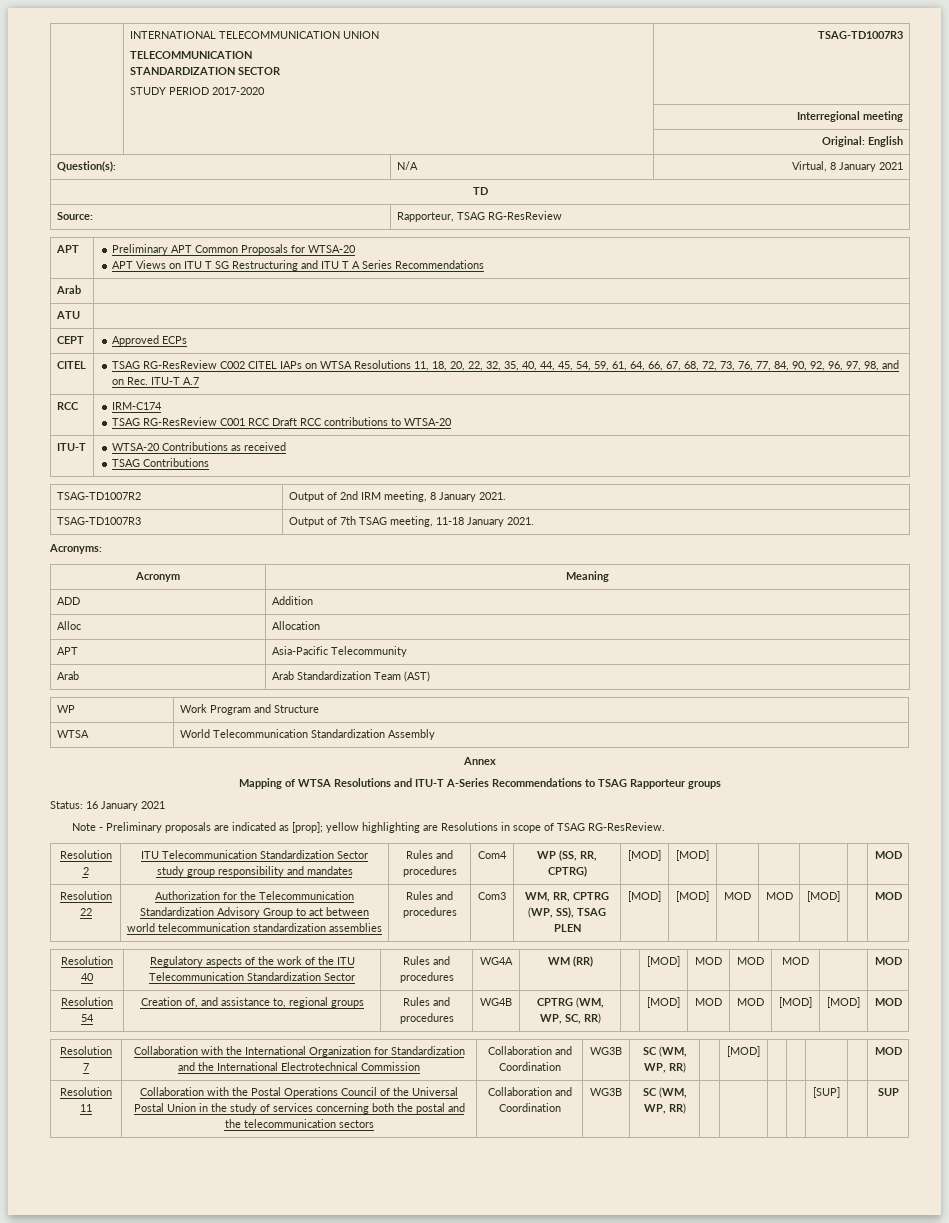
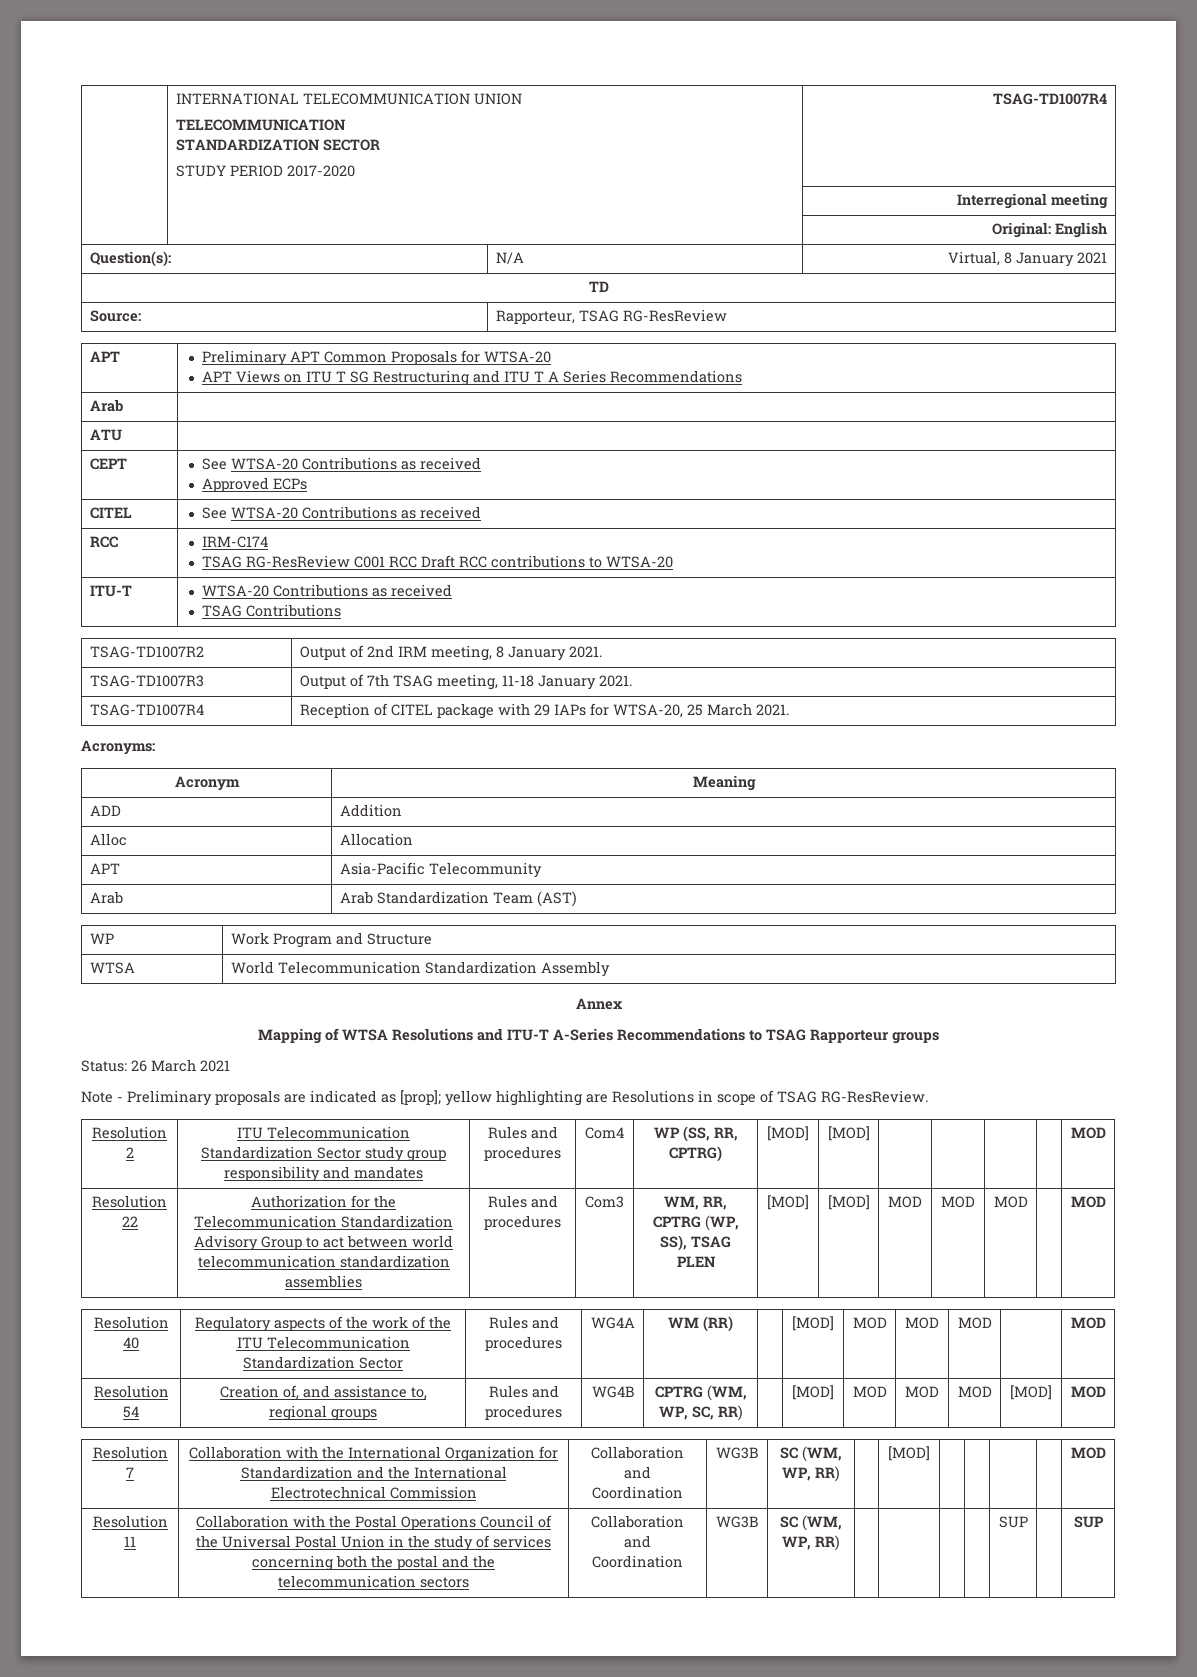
[818,31,904,39] TSAG-TD1007R3 -> [993,93,1108,105] TSAG-TD1007R4
[112,335,188,346] [56,361,86,369] [112,360,900,371] [112,377,200,385] Approved ECPs // CITEL | TSAG RG-ResReview C002 CITEL IAPs on WTSA Resolutions 11, 18, 20, 22, 32, 35, 40, 44, 45, 54, 59, 61, 64, 66, 67, 68, 72, 73, 76, 77, 84, 90, 92, 96, 97, 98, and on Rec. ITU-T A.7 -> [201,457,481,470] [201,477,307,492] [89,507,132,519] [201,506,481,519] See WTSA-20 Contributions as received // Approved ECPs // CITEL | See WTSA-20 Contributions as received
(534, 521) none -> [89,704,204,716] [299,703,789,719] // TSAG-TD1007R4 | Reception of CITEL package with 29 IAPs for WTSA-20, 25 March 2021.
[86,801,138,811] 16 January -> [131,1059,196,1072] 26 March
[807,891,840,902] [MOD] -> [993,1196,1028,1208] MOD
[779,997,812,1008] [MOD] -> [957,1386,992,1398] MOD
[813,1087,840,1098] [SUP] -> [998,1516,1028,1528] SUP

